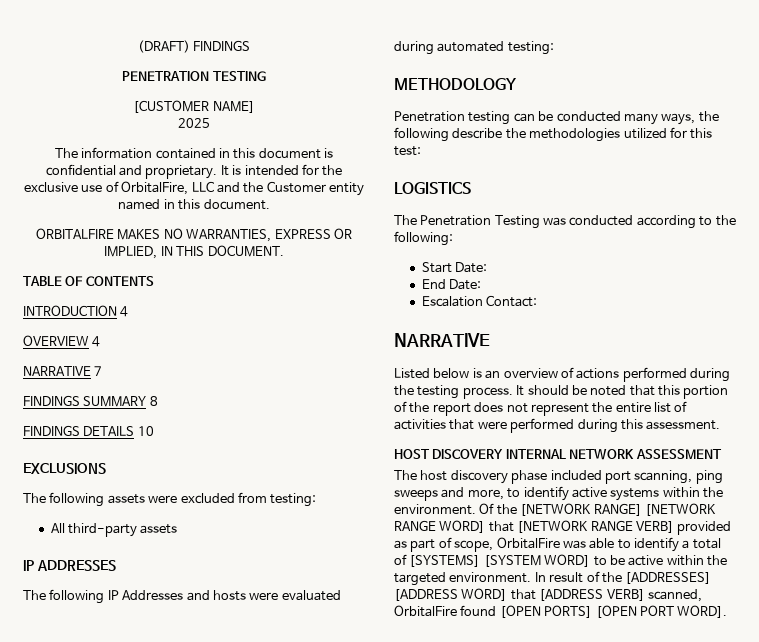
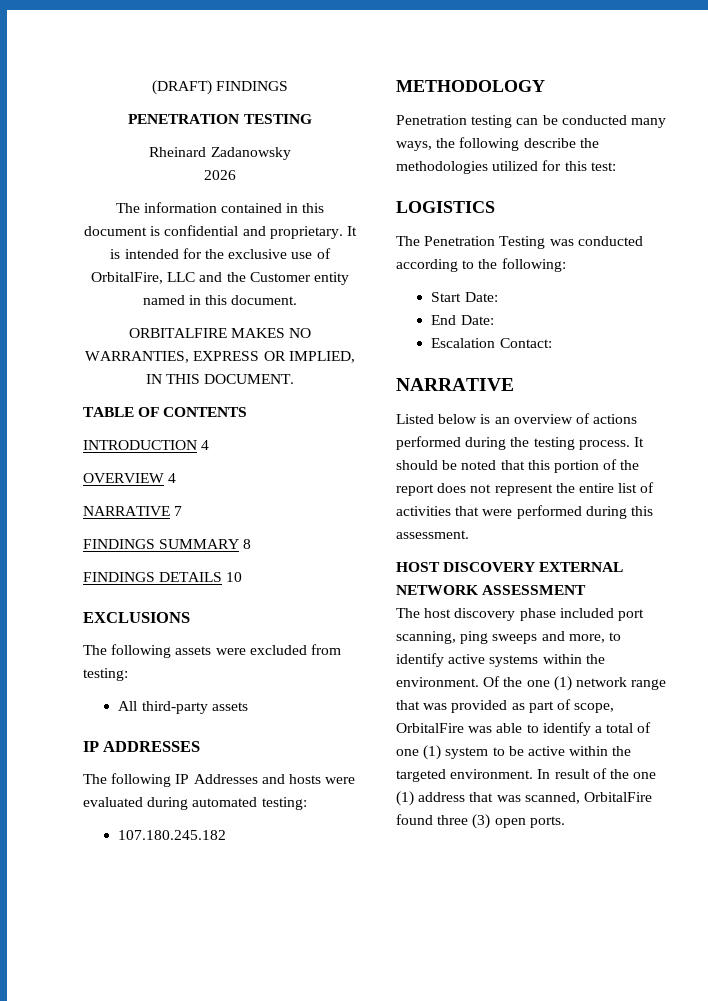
[133,100,255,113] [178,118,210,128] [CUSTOMER NAME] // 2025 -> [149,147,291,160] [204,170,236,180] Rheinard Zadanowsky // 2026
(554, 48) none -> [118,830,227,840] // 107.180.245.182
[505,449,566,459] INTERNAL -> [539,562,624,572] EXTERNAL
[520,503,716,516] [394,520,674,533] [NETWORK RANGE] [NETWORK RANGE WORD] that [NETWORK RANGE VERB] -> [526,676,667,691] [396,700,448,710] one (1) network range that was
[409,554,591,567] [SYSTEMS] [SYSTEM WORD] -> [396,745,489,760] one (1) system
[625,572,712,584] [394,588,702,602] [394,605,728,618] [ADDRESSES] [ADDRESS WORD] that [ADDRESS VERB] scanned, OrbitalFire found [OPEN PORTS] [OPEN PORT WORD]. -> [633,772,657,779] [396,791,652,806] [396,814,565,829] one (1) address that was scanned, OrbitalFire found three (3) open ports.

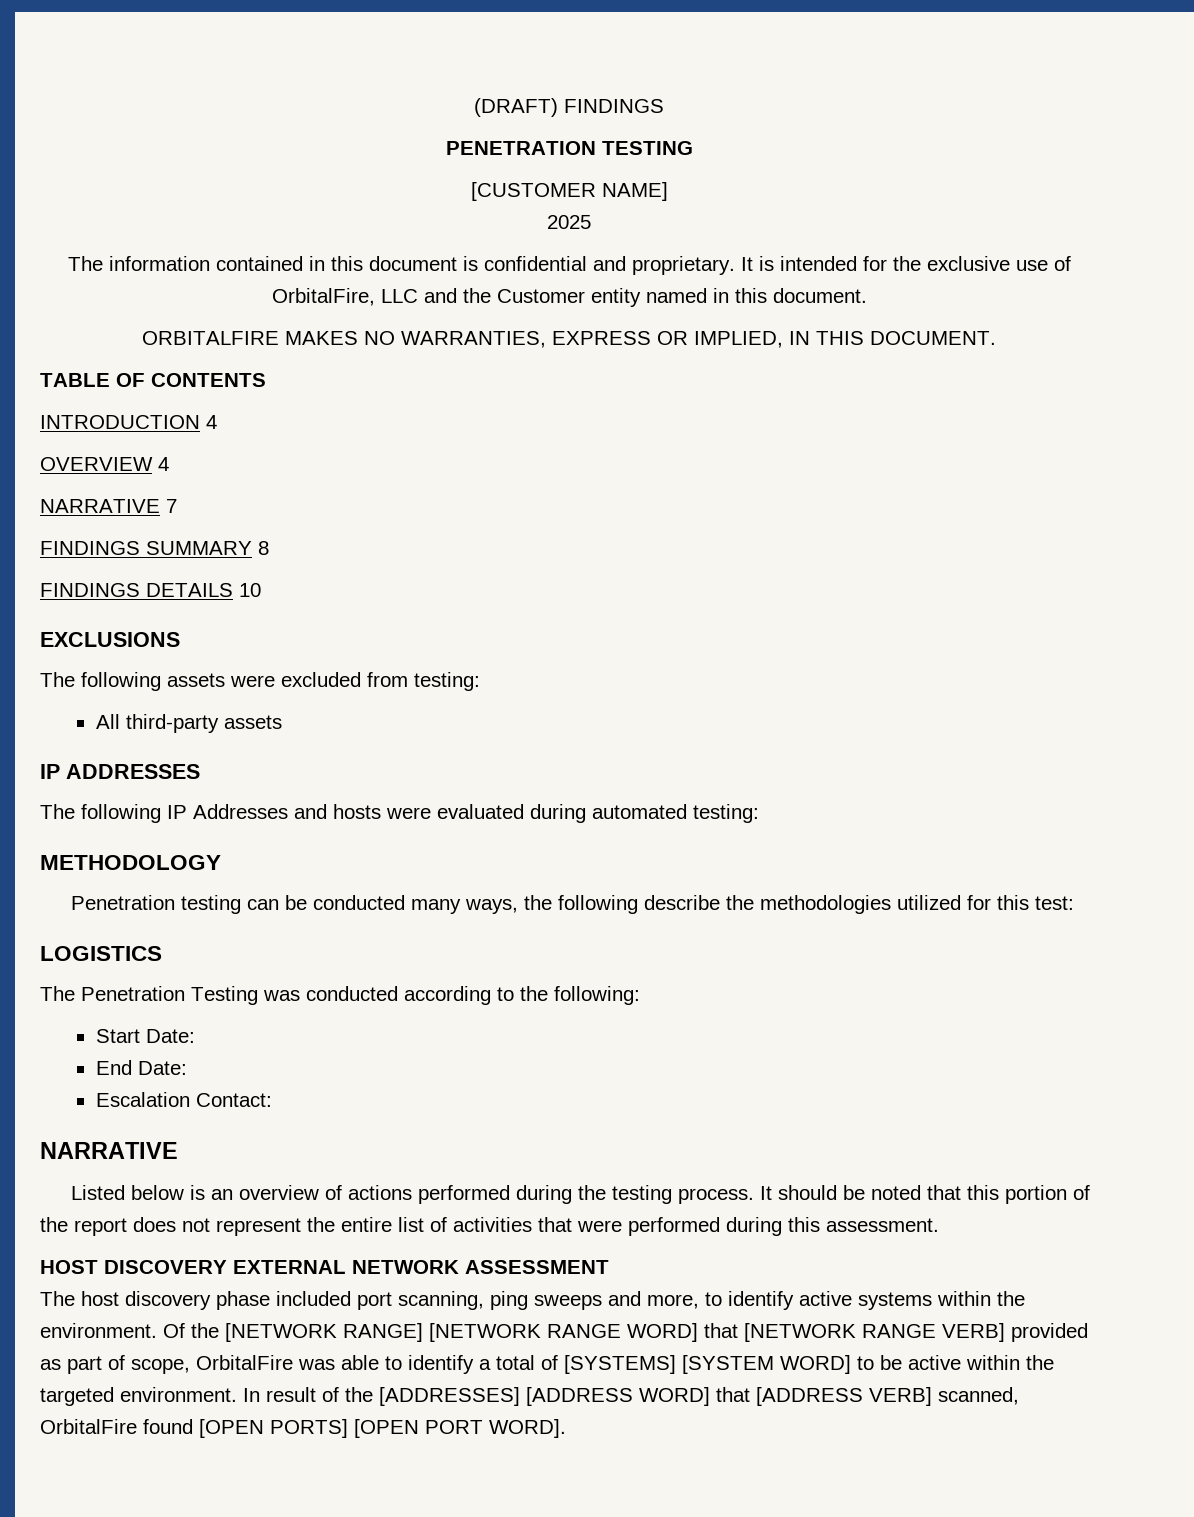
[149,147,291,160] [204,170,236,180] Rheinard Zadanowsky // 2026 -> [470,182,668,201] [547,215,591,229] [CUSTOMER NAME] // 2025
[118,830,227,840] // 107.180.245.182 -> (759, 813) none
[526,676,667,691] [396,700,448,710] one (1) network range that was -> [225,1323,1005,1342] [NETWORK RANGE] [NETWORK RANGE WORD] that [NETWORK RANGE VERB]
[396,745,489,760] one (1) system -> [564,1355,851,1374] [SYSTEMS] [SYSTEM WORD]
[633,772,657,779] [396,791,652,806] [396,814,565,829] one (1) address that was scanned, OrbitalFire found three (3) open ports. -> [379,1387,1019,1406] [40,1419,566,1438] [ADDRESSES] [ADDRESS WORD] that [ADDRESS VERB] scanned, OrbitalFire found [OPEN PORTS] [OPEN PORT WORD].

